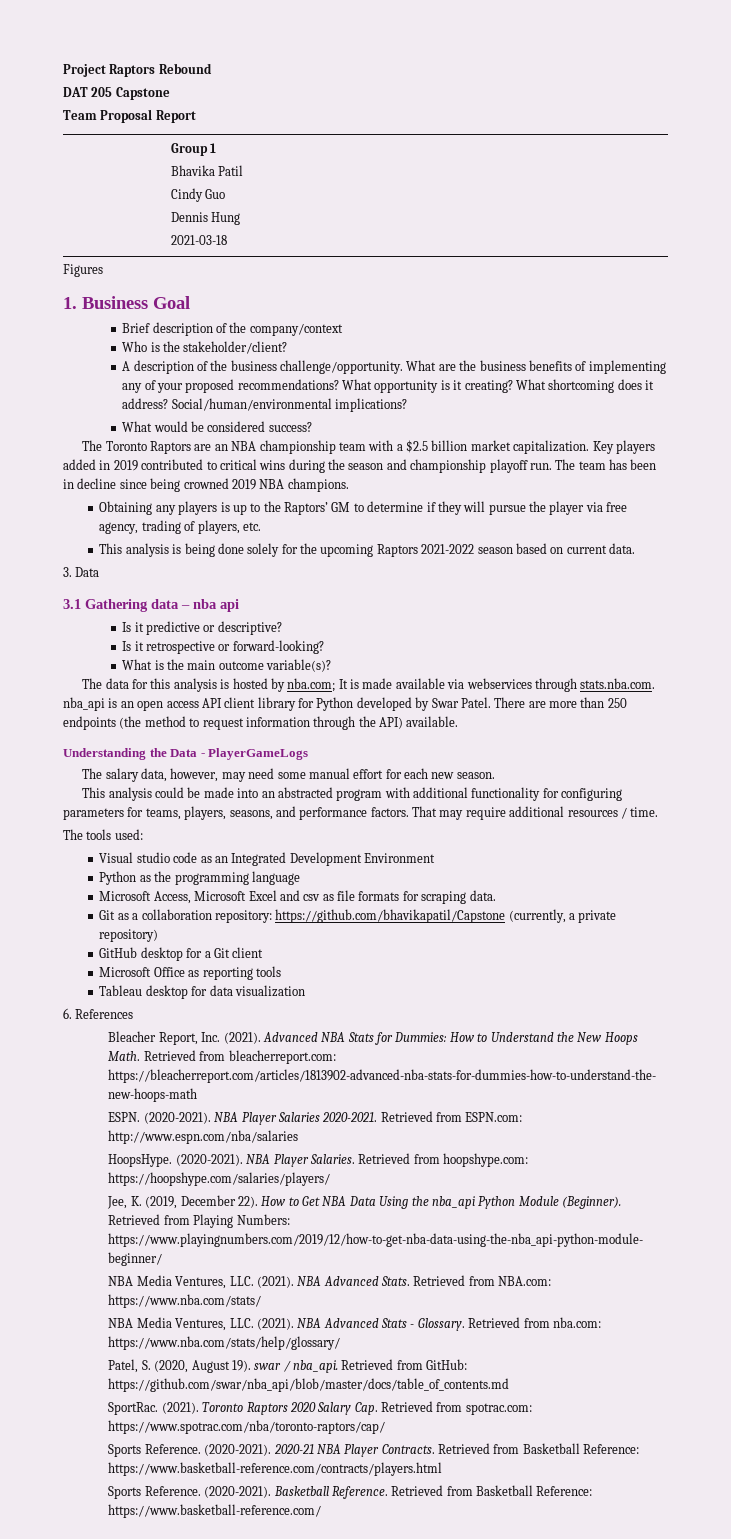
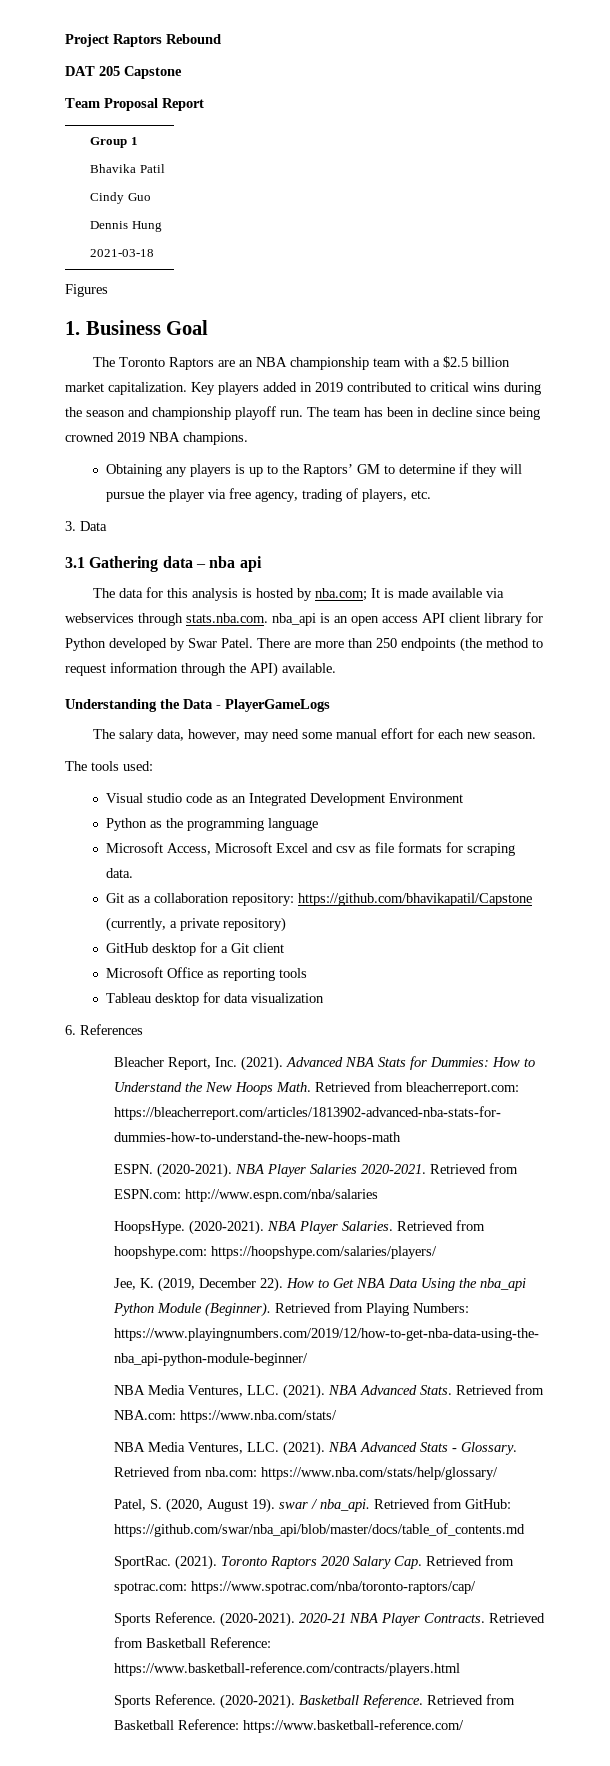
[122,322,343,336] [122,341,288,354] [122,360,666,374] [122,379,655,393] [122,398,407,412] [122,421,312,432] // Brief description of the company/context // Who is the stakeholder/client? // A description of the business challenge/opportunity. What are the business benefits of implementing any of your proposed recommendations? What opportunity is it creating? What shortcoming does it address? Social/human/environmental implications? // What would be considered success? -> (209, 327) none
[99,543,636,557] // This analysis is being done solely for the upcoming Raptors 2021-2022 season based on current data. -> (431, 494) none
[122,621,282,635] [122,640,324,654] [122,659,332,672] // Is it predictive or descriptive? // Is it retrospective or forward-looking? // What is the main outcome variable(s)? -> (262, 564) none
[82,787,623,801] [63,806,659,820] // This analysis could be made into an abstracted program with additional functionality for configuring parameters for teams, players, seasons, and performance factors. That may require additional resources / time. -> (536, 735) none

